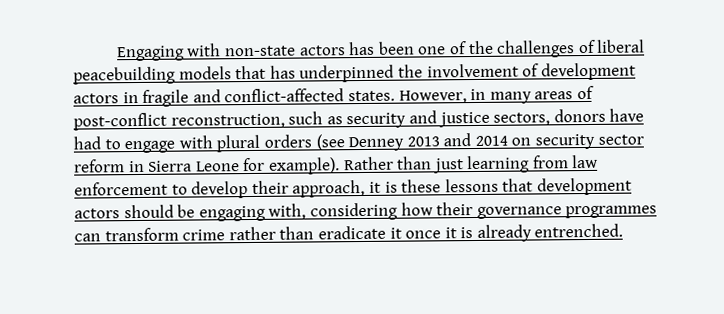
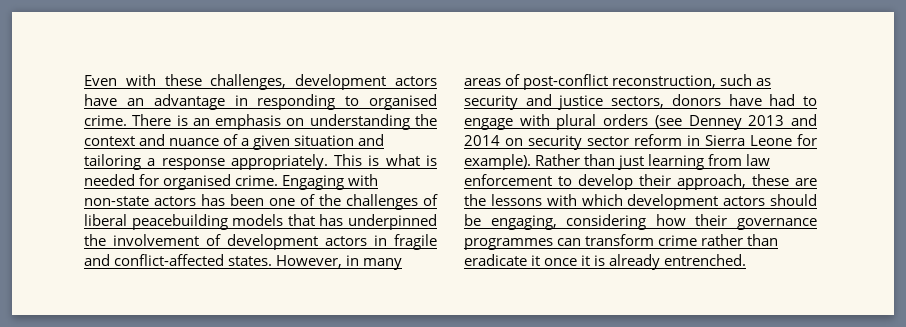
(116, 53) none -> [84,74,437,90] [84,94,437,110] [84,114,437,130] [84,134,385,150] [84,154,437,170] [84,174,279,190] Even with these challenges, development actors have an advantage in responding to organised crime. There is an emphasis on understanding the context and nuance of a given situation and tailoring a response appropriately. This is what is needed for organised crime.
[368,178,534,193] it is these lessons that -> [752,174,817,186] [464,194,623,206] these are the lessons with which
[198,203,307,222] engaging with, -> [490,215,557,230] engaging,

